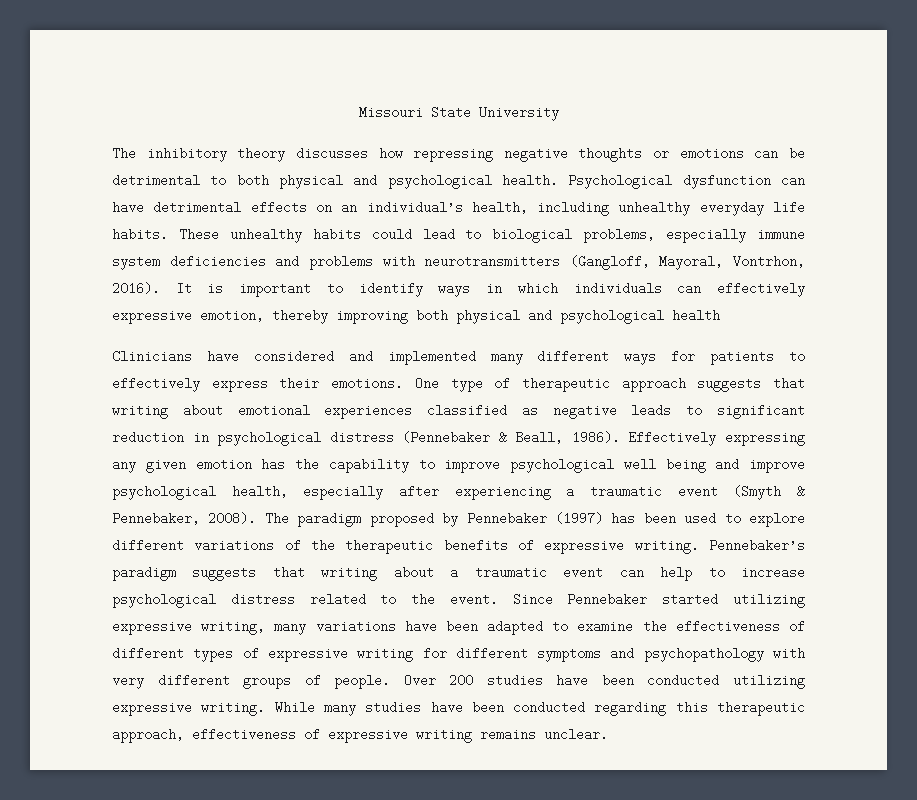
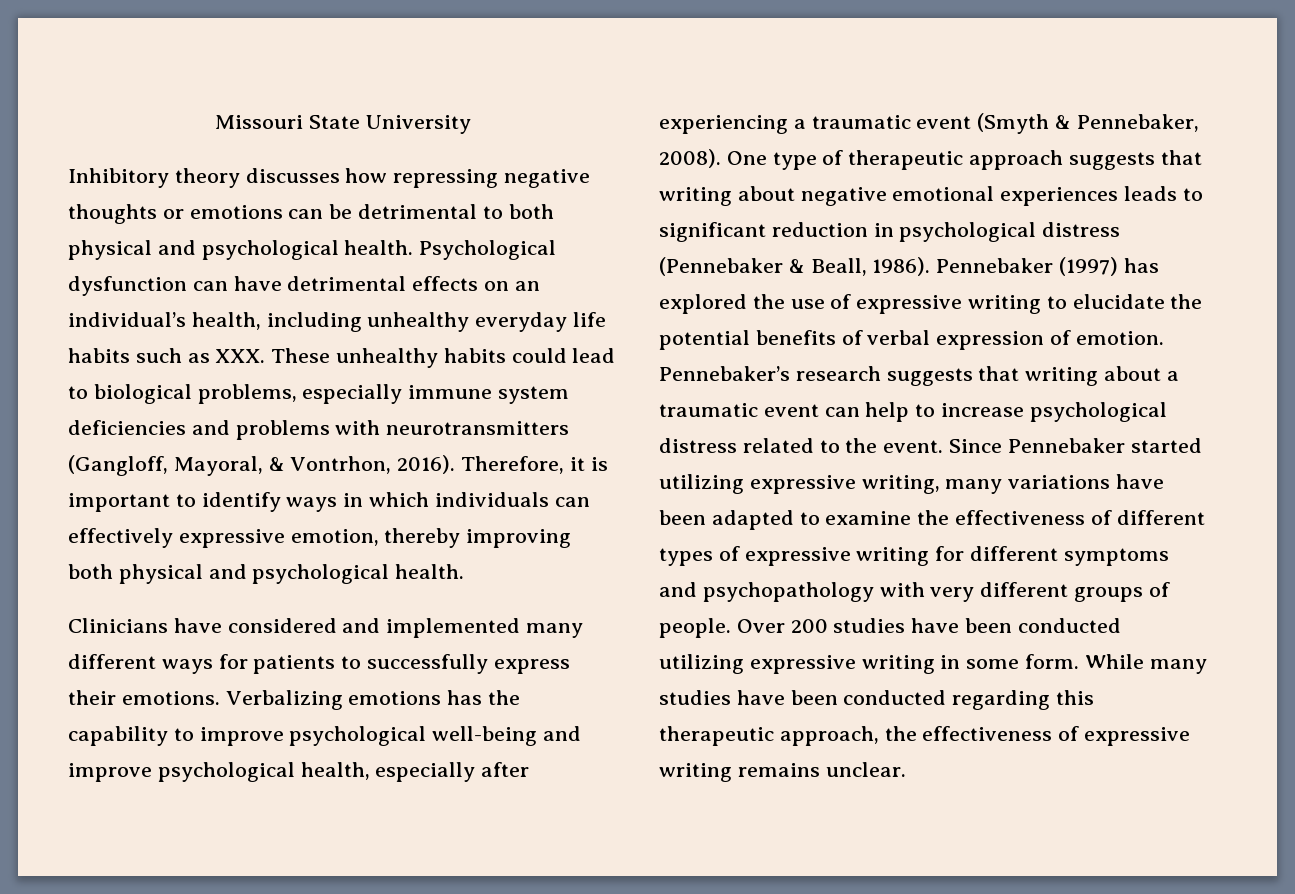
[112,147,227,162] The inhibitory -> [68,168,169,188] Inhibitory
[112,228,168,241] habits. -> [68,348,266,363] habits such as XXX.
(724, 262) none -> [268,457,285,471] &
[175,282,192,295] It -> [461,456,585,474] Therefore, it
[672,309,720,322] health -> [395,564,465,579] health.
[112,377,200,392] effectively -> [367,654,489,674] successfully
[414,377,805,392] [112,404,806,419] [112,431,805,446] [112,458,252,473] One type of therapeutic approach suggests that writing about emotional experiences classified as negative leads to significant reduction in psychological distress (Pennebaker & Beall, 1986). Effectively expressing any given emotion -> [225,690,442,710] Verbalizing emotions
[623,458,706,473] well being -> [432,726,538,746] well-being
[264,512,805,527] [112,539,805,554] [112,566,176,581] The paradigm proposed by Pennebaker (1997) has been used to explore different variations of the therapeutic benefits of expressive writing. Pennebaker’s paradigm -> [726,150,1202,170] [659,186,1203,206] [659,222,1121,242] [659,257,1159,276] [659,294,1203,314] [659,330,1164,350] [659,366,881,381] One type of therapeutic approach suggests that writing about negative emotional experiences leads to significant reduction in psychological distress (Pennebaker & Beall, 1986). Pennebaker (1997) has explored the use of expressive writing to elucidate the potential benefits of verbal expression of emotion. Pennebaker’s research
[201,701,266,716] writing. -> [861,654,1080,674] writing in some form.
(184, 735) none -> [884,726,917,741] the

